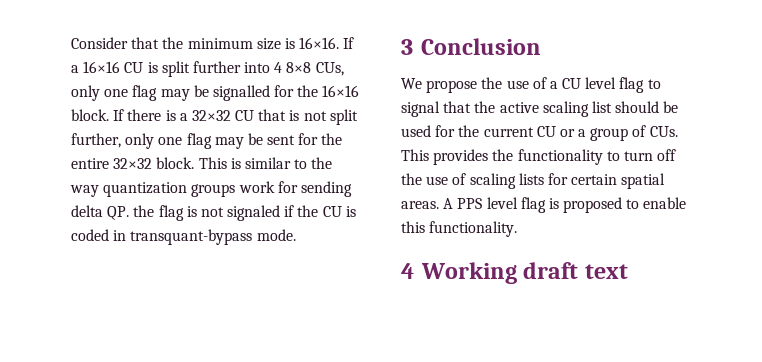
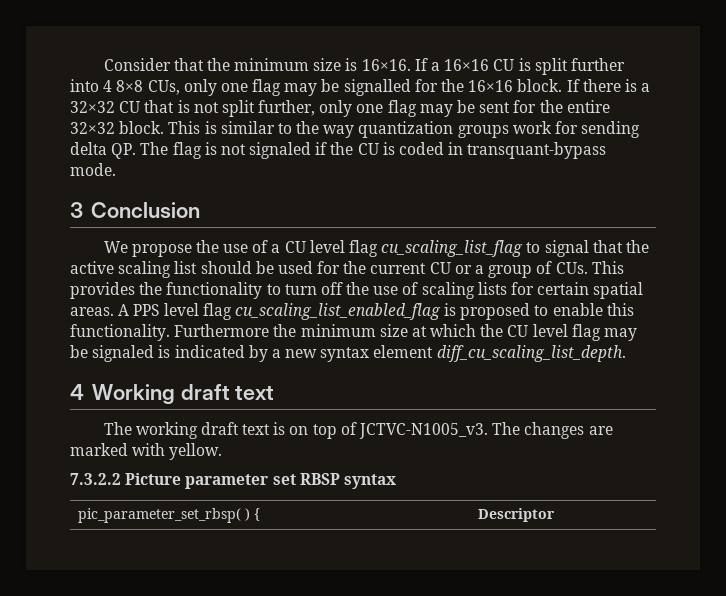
[133,205,155,217] the -> [140,142,169,155] The
(645, 85) none -> [381,240,524,257] cu_scaling_list_flag
(546, 205) none -> [234,303,441,320] cu_scaling_list_enabled_flag
[401,262,628,284] // 4 Working draft text -> [174,324,638,341] [70,345,626,362] [70,384,275,405] [103,422,613,439] [70,443,223,460] [70,473,396,489] [77,508,260,523] [477,508,555,522] Furthermore the minimum size at which the CU level flag may be signaled is indicated by a new syntax element diff_cu_scaling_list_depth. // 4 Working draft text // The working draft text is on top of JCTVC-N1005_v3. The changes are marked with yellow. // 7.3.2.2 Picture parameter set RBSP syntax // pic_parameter_set_rbsp( ) { | Descriptor

